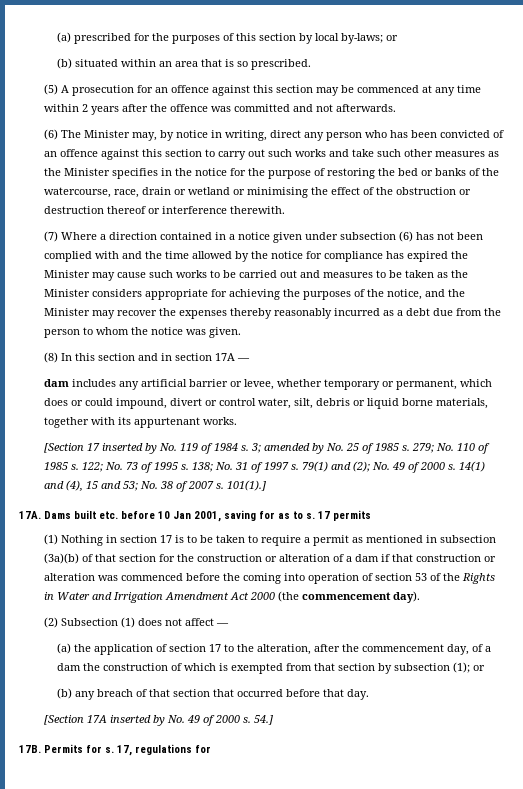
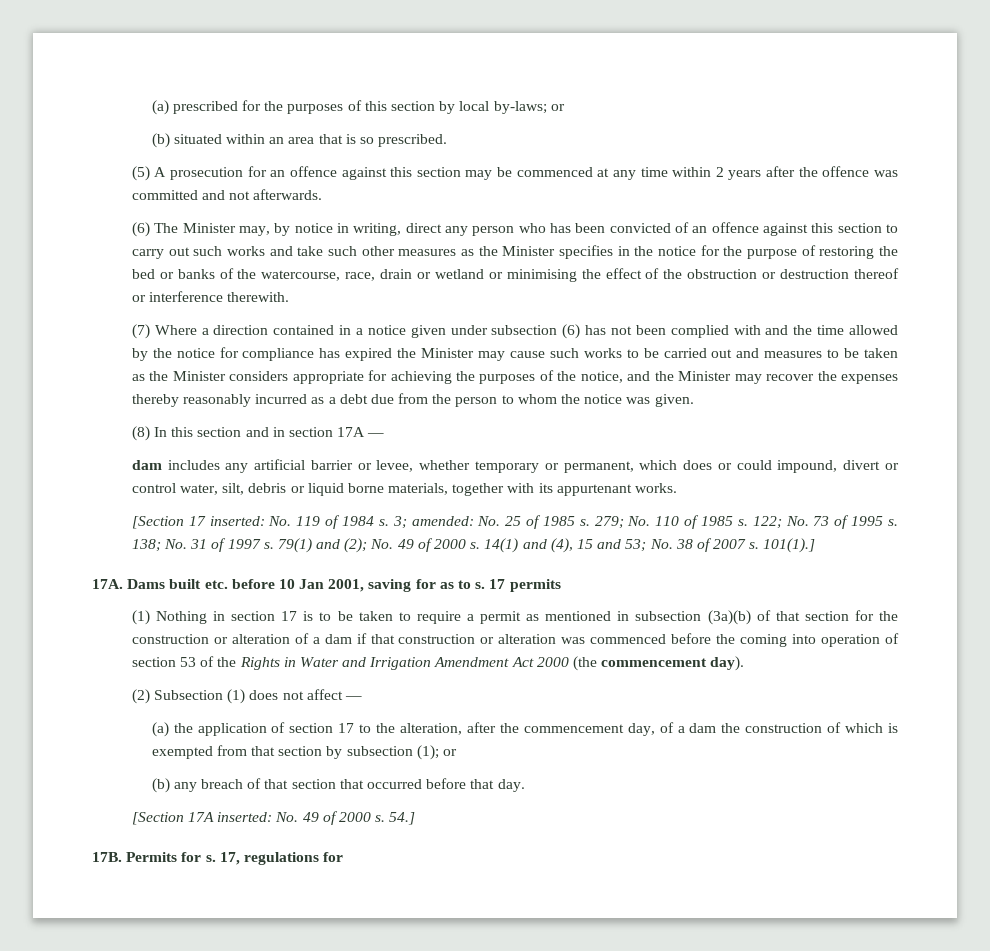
[102,443,158,454] inserted by -> [209,516,265,526] inserted:
[264,443,325,454] amended by -> [411,516,474,526] amended:
[110,715,166,726] inserted by -> [217,812,273,822] inserted:

